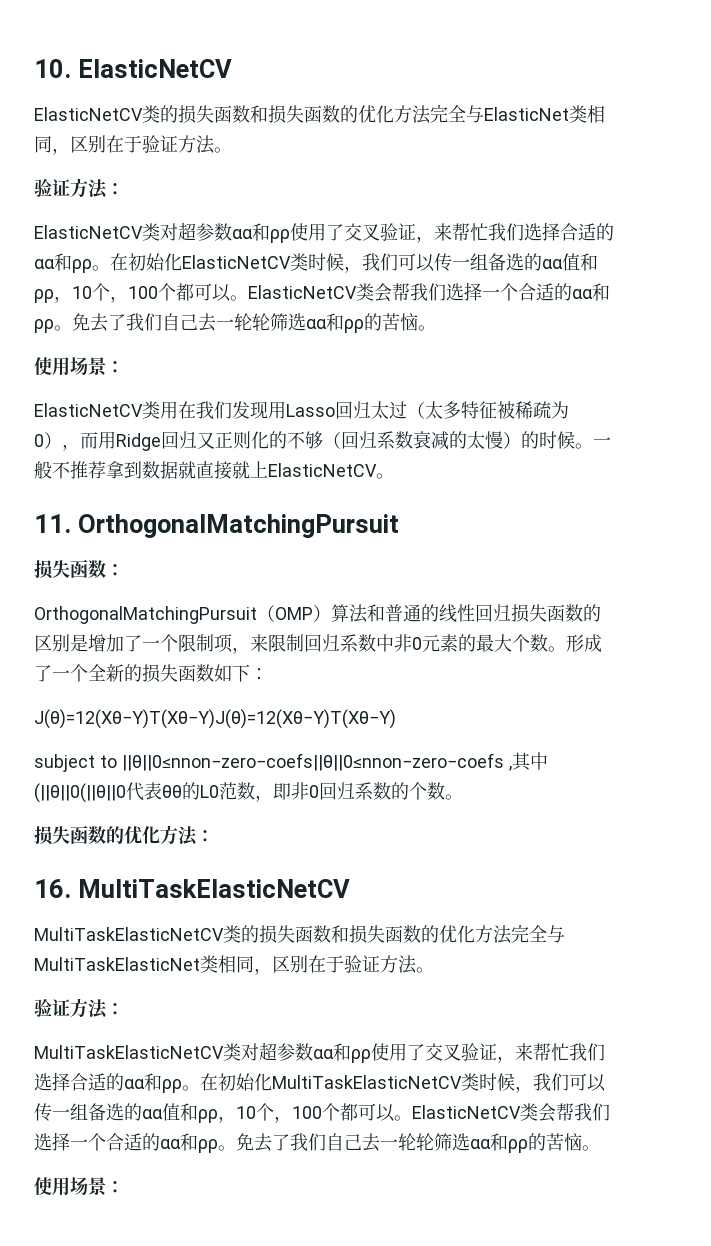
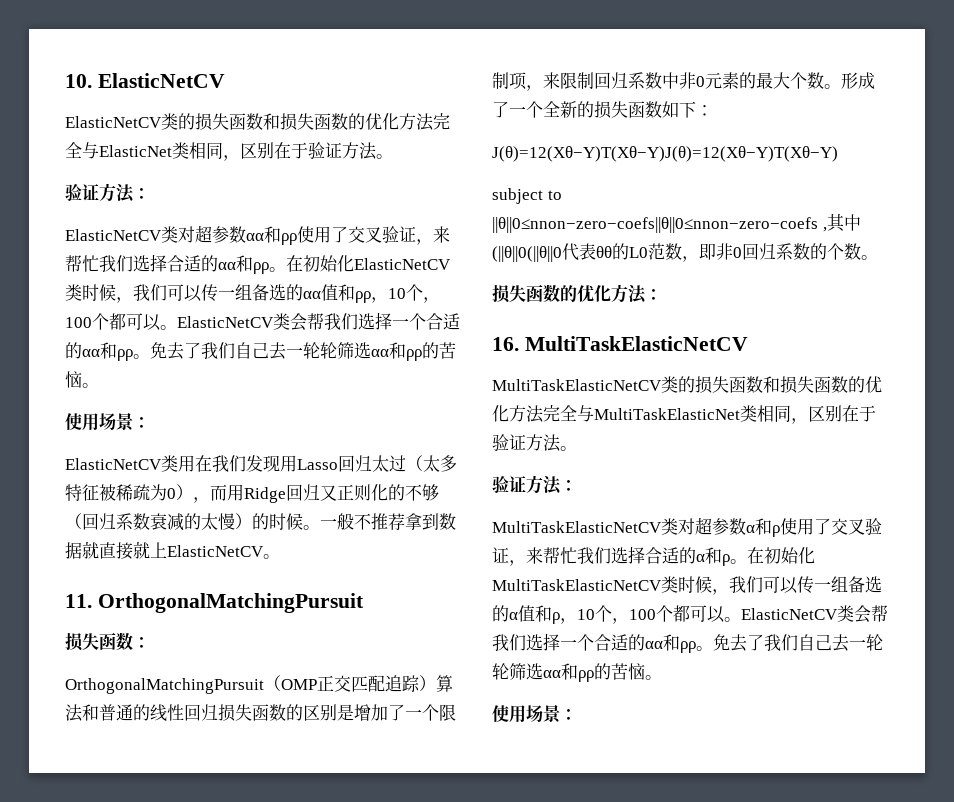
(313, 613) none -> [317,675,420,692] 正交匹配追踪
[313,1043,605,1063] [34,1072,182,1093] αα和ρρ使用了交叉验证，来帮忙我们选择合适的αα和ρρ -> [746,518,882,537] [492,546,730,566] α和ρ使用了交叉验证，来帮忙我们选择合适的α和ρ
[142,1103,218,1123] αα值和ρρ -> [509,605,560,624] α值和ρ

